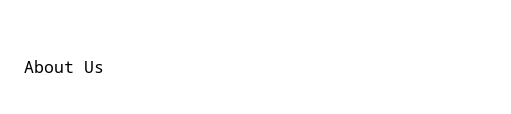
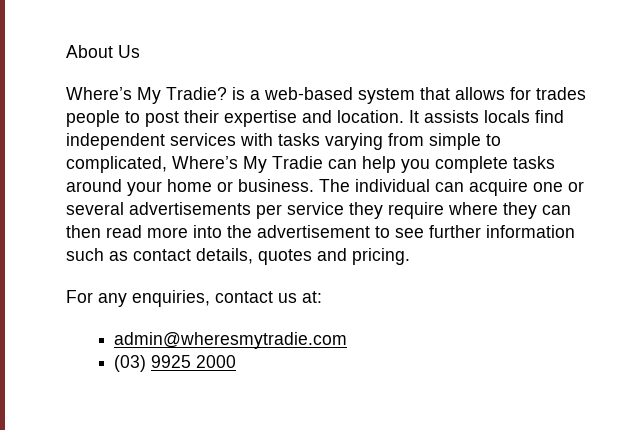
(104, 67) none -> [66,87,586,104] [66,110,564,127] [66,133,501,150] [66,156,555,173] [66,179,584,196] [66,202,571,219] [66,225,575,238] [66,248,410,265] [66,290,322,307] [114,332,348,349] [114,355,237,372] // Where’s My Tradie? is a web-based system that allows for trades people to post their expertise and location. It assists locals find independent services with tasks varying from simple to complicated, Where’s My Tradie can help you complete tasks around your home or business. The individual can acquire one or several advertisements per service they require where they can then read more into the advertisement to see further information such as contact details, quotes and pricing. // For any enquiries, contact us at: // admin@wheresmytradie.com // (03) 9925 2000

